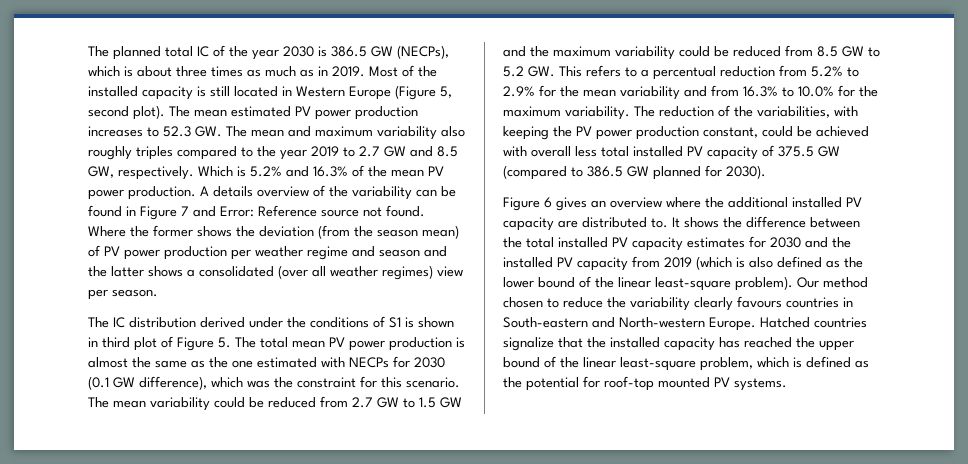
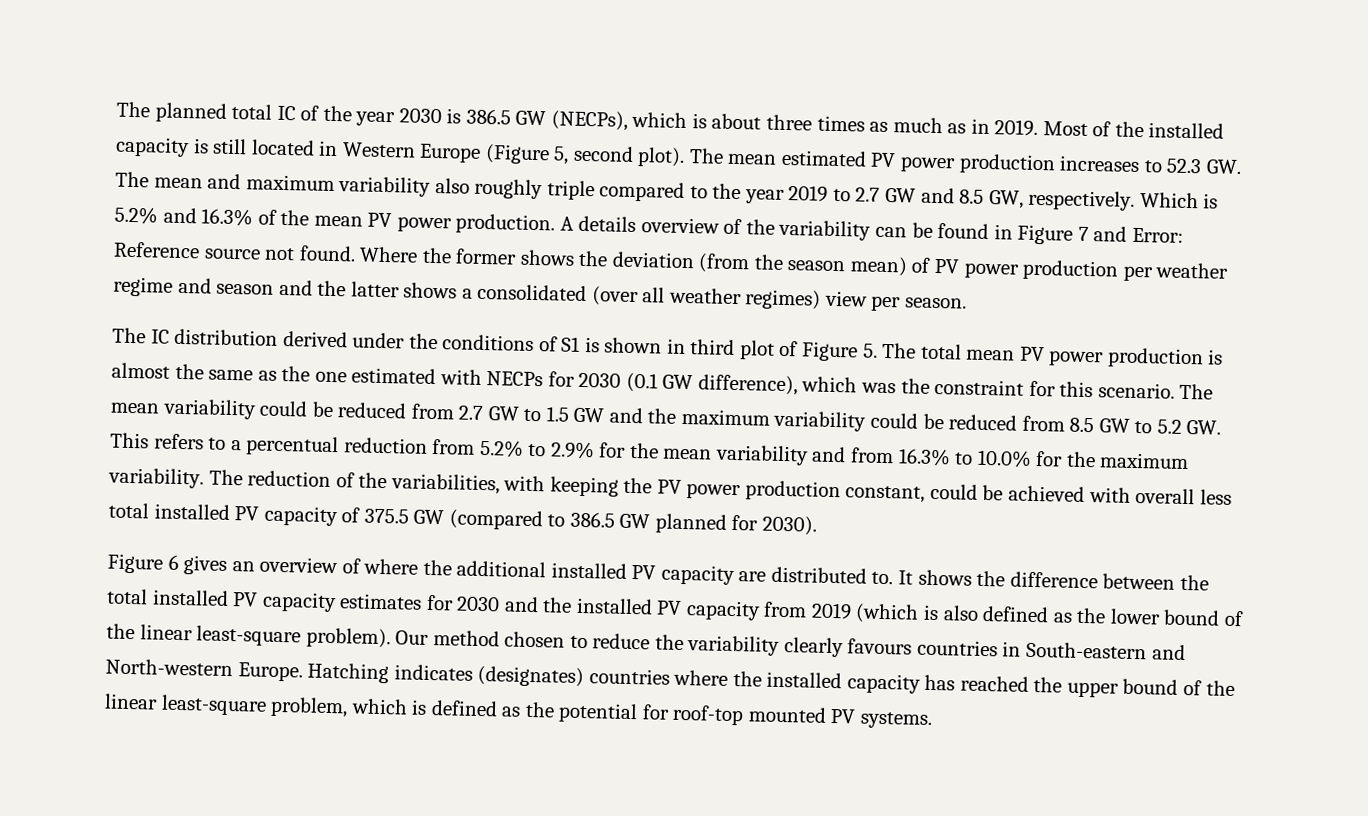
[136,146,173,160] triples -> [546,180,595,201] triple
(662, 202) none -> [341,558,361,574] of
[760,317,867,328] [503,337,583,351] Hatched countries signalize that -> [307,662,729,688] Hatching indicates (designates) countries where

